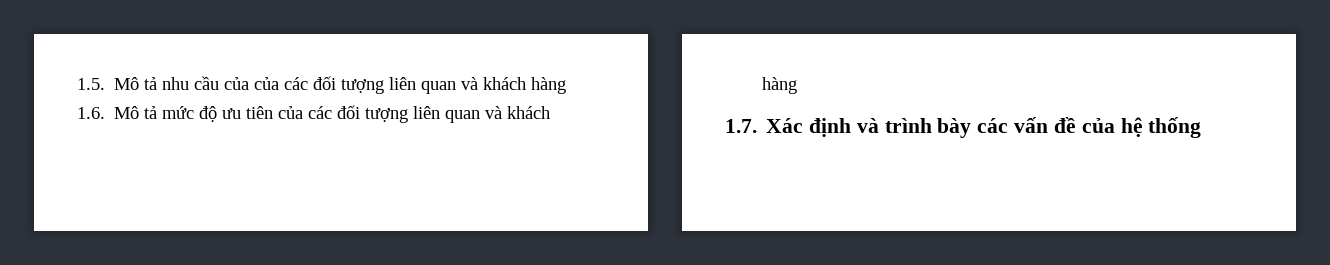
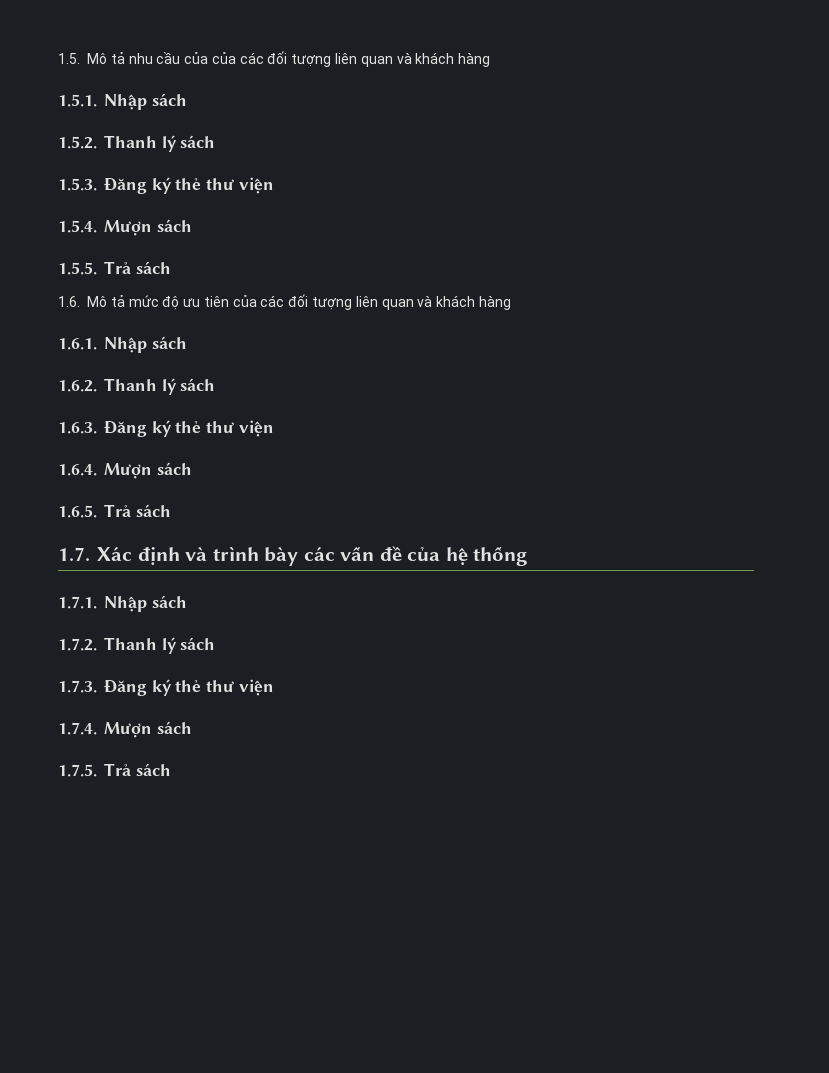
(567, 85) none -> [58,93,187,110] [58,135,216,152] [58,177,274,194] [58,219,192,236] [58,261,171,275] // 1.5.1. Nhập sách // 1.5.2. Thanh lý sách // 1.5.3. Đăng ký thẻ thư viện // 1.5.4. Mượn sách // 1.5.5. Trả sách
(798, 85) none -> [58,336,187,353] [58,378,216,395] [58,420,274,437] [58,462,192,479] [58,504,171,518] // 1.6.1. Nhập sách // 1.6.2. Thanh lý sách // 1.6.3. Đăng ký thẻ thư viện // 1.6.4. Mượn sách // 1.6.5. Trả sách
(1202, 127) none -> [58,595,187,612] [58,637,216,654] [58,679,274,696] [58,721,192,738] [58,763,171,777] // 1.7.1. Nhập sách // 1.7.2. Thanh lý sách // 1.7.3. Đăng ký thẻ thư viện // 1.7.4. Mượn sách // 1.7.5. Trả sách

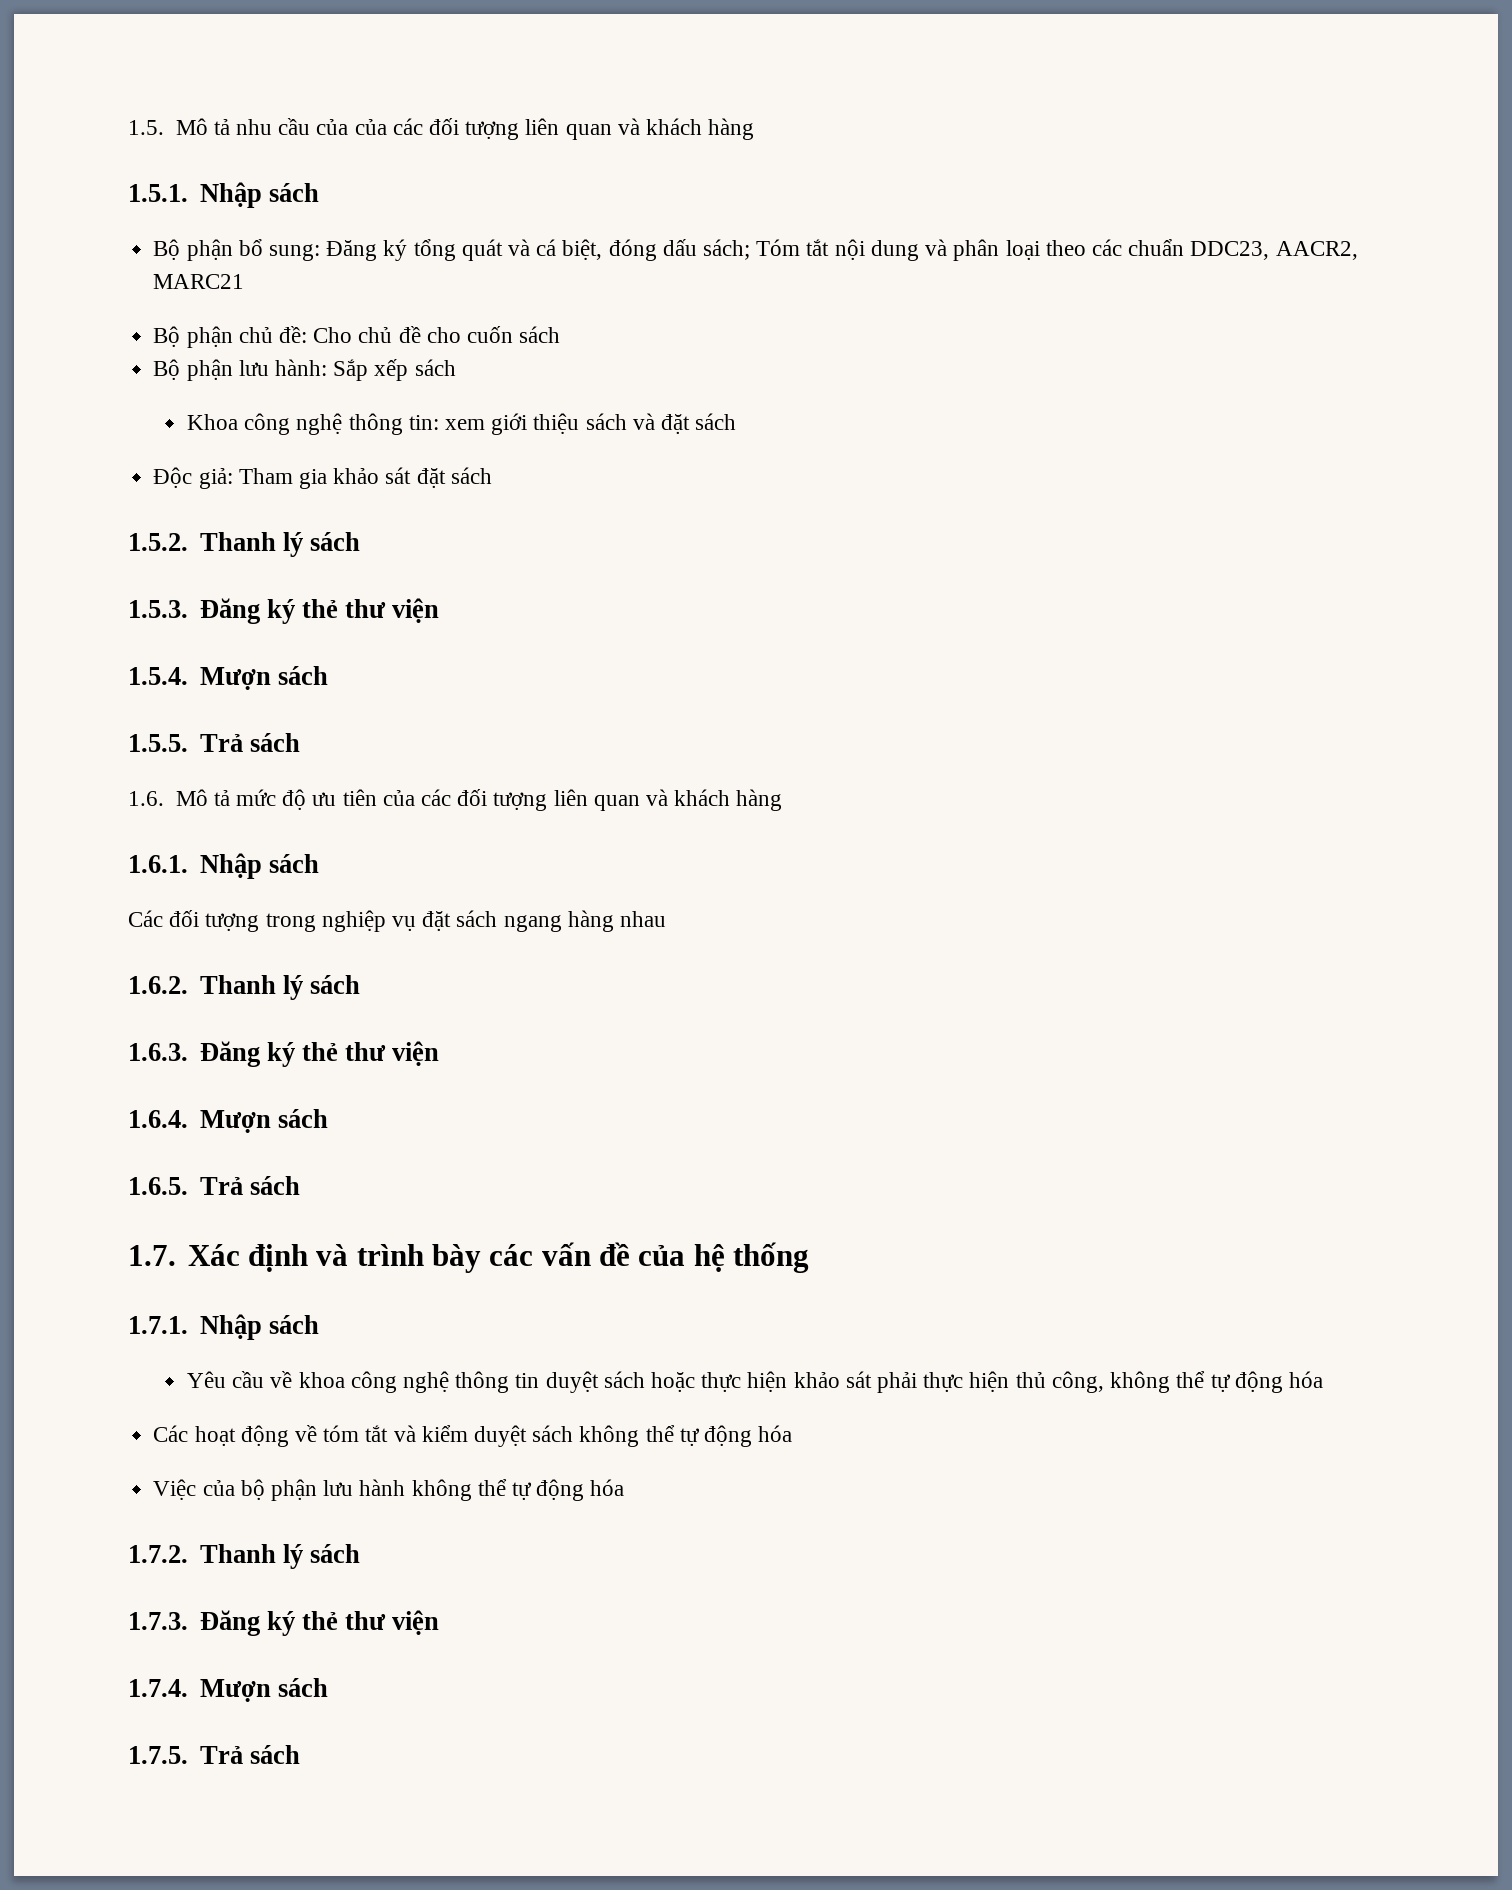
(187, 99) none -> [153,239,1358,261] [153,274,245,289] [153,326,561,348] [153,359,456,381] [186,413,737,435] [153,467,492,489] // Bộ phận bổ sung: Đăng ký tổng quát và cá biệt, đóng dấu sách; Tóm tắt nội dung và phân loại theo các chuẩn DDC23, AACR2, MARC21 // Bộ phận chủ đề: Cho chủ đề cho cuốn sách // Bộ phận lưu hành: Sắp xếp sách // Khoa công nghệ thông tin: xem giới thiệu sách và đặt sách // Độc giả: Tham gia khảo sát đặt sách
(187, 342) none -> [128,910,667,932] // Các đối tượng trong nghiệp vụ đặt sách ngang hàng nhau
(187, 601) none -> [186,1371,1323,1393] [153,1425,793,1447] [153,1479,625,1501] // Yêu cầu về khoa công nghệ thông tin duyệt sách hoặc thực hiện khảo sát phải thực hiện thủ công, không thể tự động hóa // Các hoạt động về tóm tắt và kiểm duyệt sách không thể tự động hóa // Việc của bộ phận lưu hành không thể tự động hóa

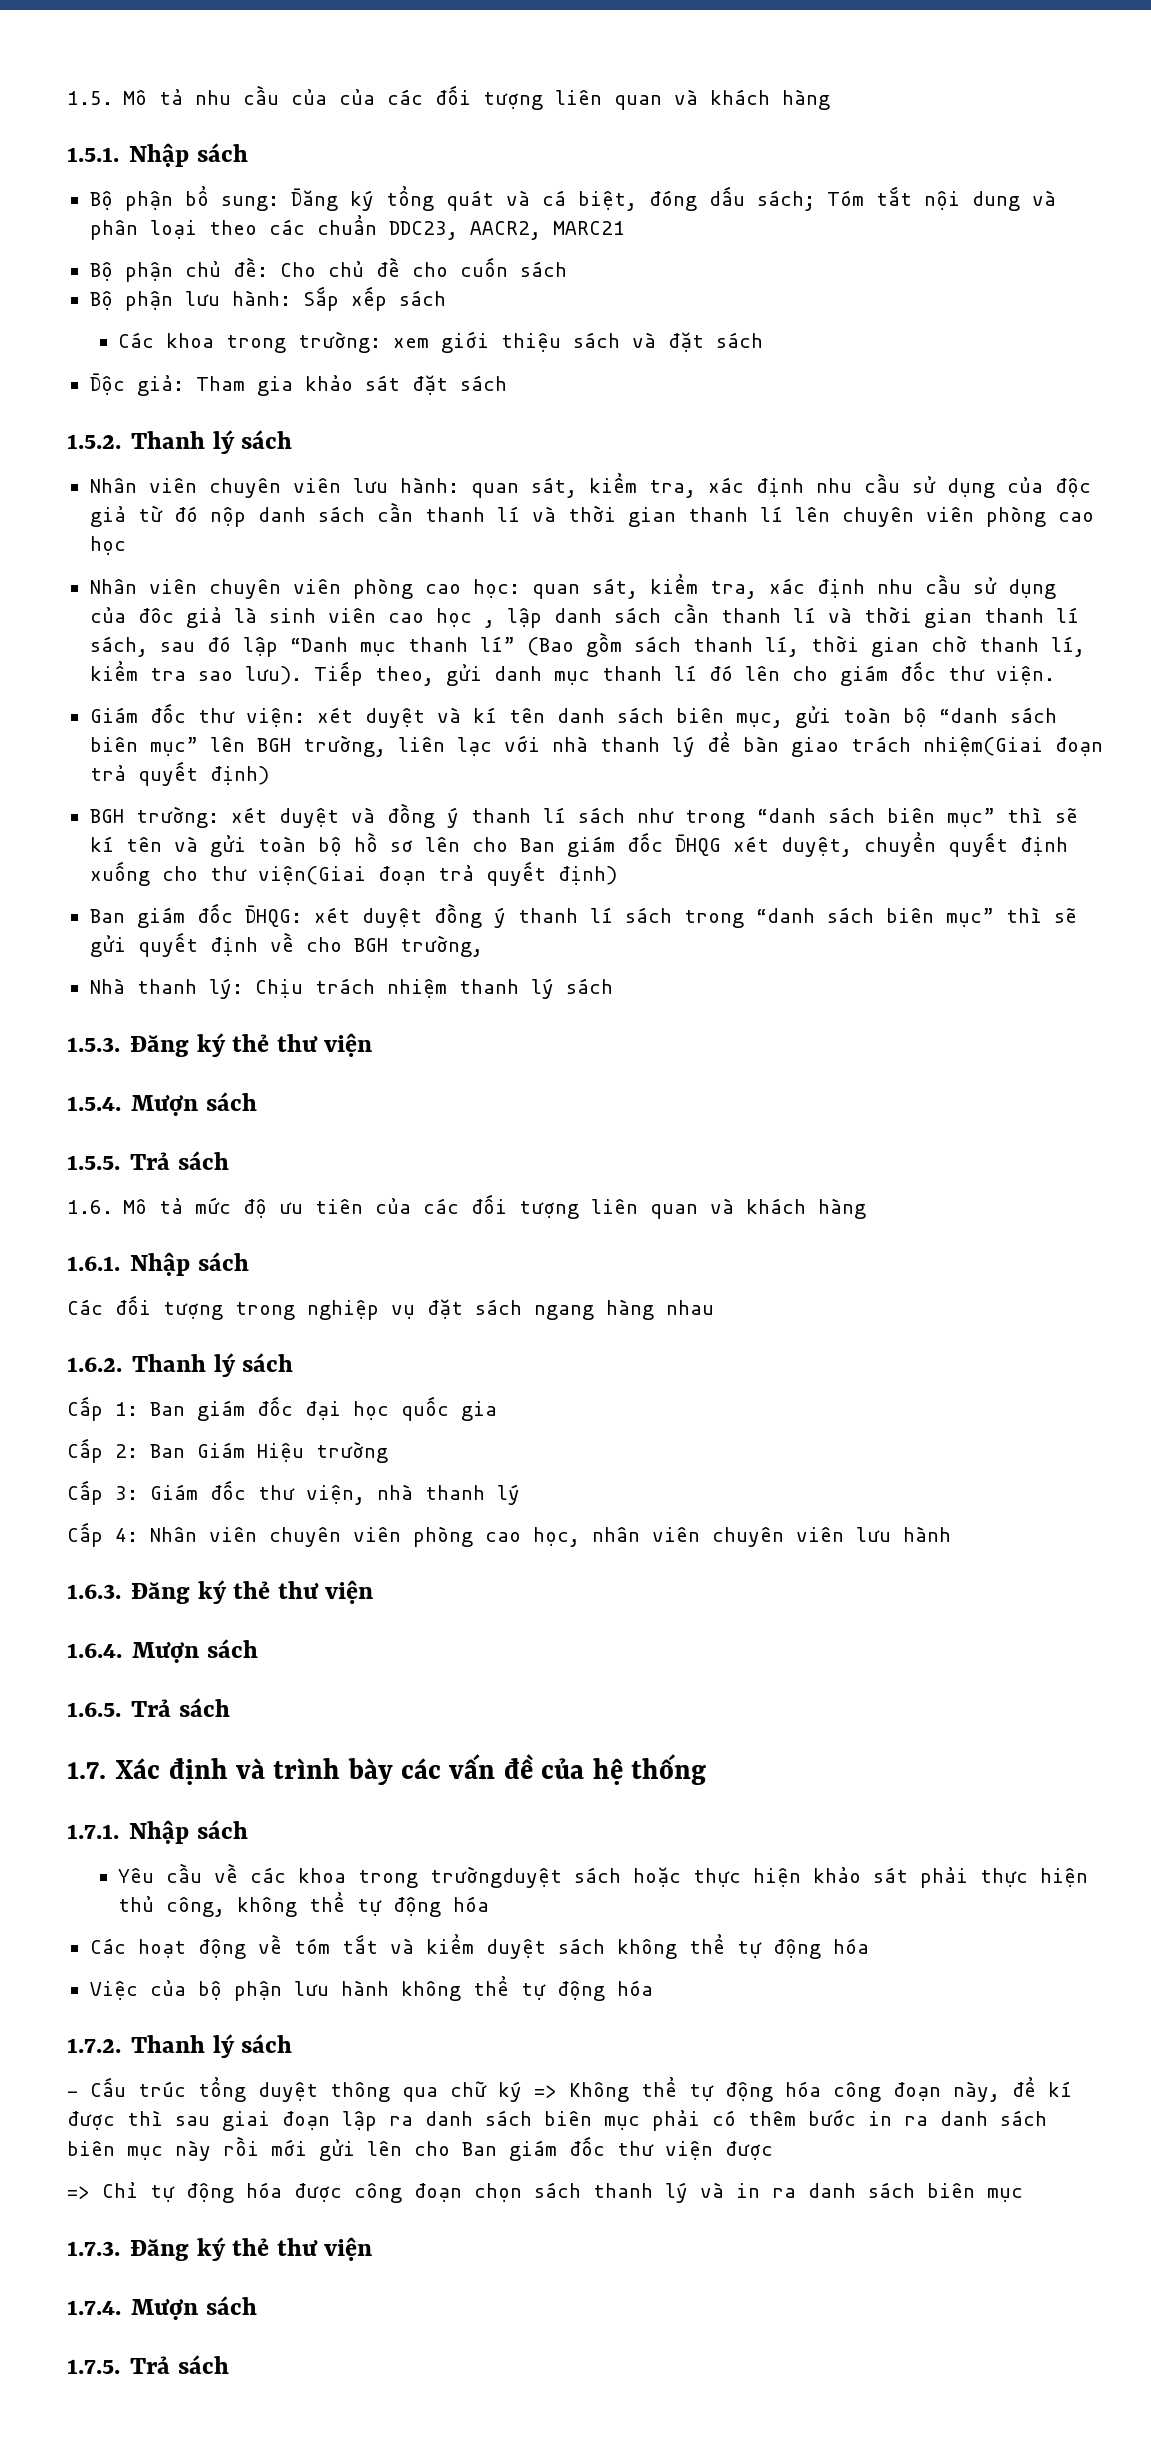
[186,413,439,435] Khoa công nghệ thông tin: -> [117,331,381,353] Các khoa trong trường:
(360, 541) none -> [89,473,1091,498] [89,502,1094,527] [89,536,126,555] [89,574,1056,599] [89,603,1079,628] [89,632,1085,657] [89,661,1055,686] [89,703,1057,728] [89,732,1103,757] [89,761,269,786] [89,803,1078,828] [89,832,1068,857] [89,861,617,886] [89,903,1077,928] [89,932,483,957] [89,978,613,999] // Nhân viên chuyên viên lưu hành: quan sát, kiểm tra, xác định nhu cầu sử dụng của độc giả từ đó nộp danh sách cần thanh lí và thời gian thanh lí lên chuyên viên phòng cao học // Nhân viên chuyên viên phòng cao học: quan sát, kiểm tra, xác định nhu cầu sử dụng của đôc giả là sinh viên cao học , lập danh sách cần thanh lí và thời gian thanh lí sách, sau đó lập “Danh mục thanh lí” (Bao gồm sách thanh lí, thời gian chờ thanh lí, kiểm tra sao lưu). Tiếp theo, gửi danh mục thanh lí đó lên cho giám đốc thư viện. // Giám đốc thư viện: xét duyệt và kí tên danh sách biên mục, gửi toàn bộ “danh sách biên mục” lên BGH trường, liên lạc với nhà thanh lý để bàn giao trách nhiệm(Giai đoạn trả quyết định) // BGH trường: xét duyệt và đồng ý thanh lí sách như trong “danh sách biên mục” thì sẽ kí tên và gửi toàn bộ hồ sơ lên cho Ban giám đốc ĐHQG xét duyệt, chuyển quyết định xuống cho thư viện(Giai đoạn trả quyết định) // Ban giám đốc ĐHQG: xét duyệt đồng ý thanh lí sách trong “danh sách biên mục” thì sẽ gửi quyết định về cho BGH trường, // Nhà thanh lý: Chịu trách nhiệm thanh lý sách
(360, 984) none -> [67,1396,497,1421] [67,1438,388,1463] [67,1480,520,1505] [67,1522,951,1547] // Cấp 1: Ban giám đốc đại học quốc gia // Cấp 2: Ban Giám Hiệu trường // Cấp 3: Giám đốc thư viện, nhà thanh lý // Cấp 4: Nhân viên chuyên viên phòng cao học, nhân viên chuyên viên lưu hành
[298,1371,599,1393] khoa công nghệ thông tin duyệt -> [249,1866,562,1888] các khoa trong trườngduyệt
(360, 1553) none -> [67,2077,1072,2102] [67,2109,1047,2131] [67,2136,773,2161] [67,2182,1023,2203] // - Cấu trúc tổng duyệt thông qua chữ ký => Không thể tự động hóa công đoạn này, để kí được thì sau giai đoạn lập ra danh sách biên mục phải có thêm bước in ra danh sách biên mục này rồi mới gửi lên cho Ban giám đốc thư viện được // => Chỉ tự động hóa được công đoạn chọn sách thanh lý và in ra danh sách biên mục

